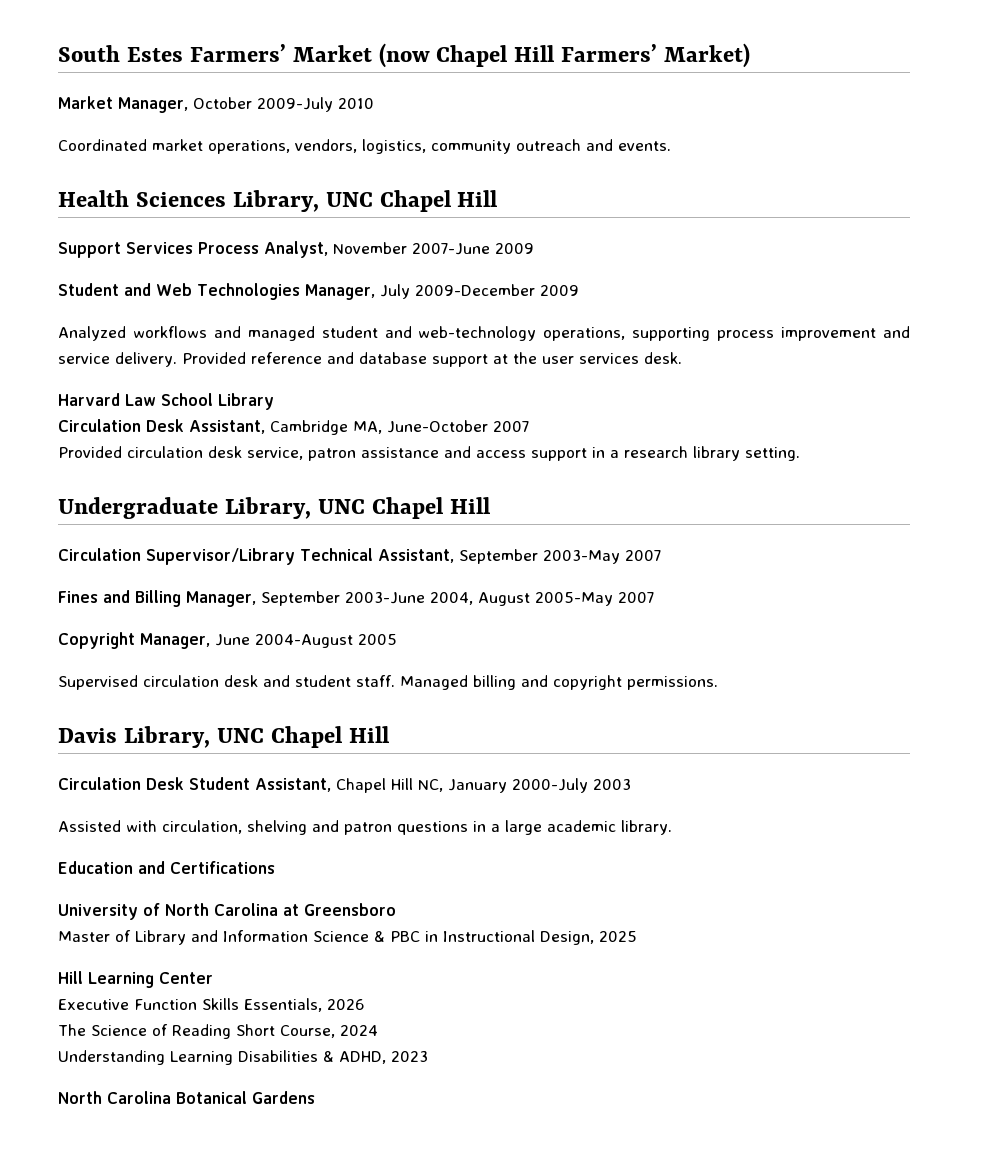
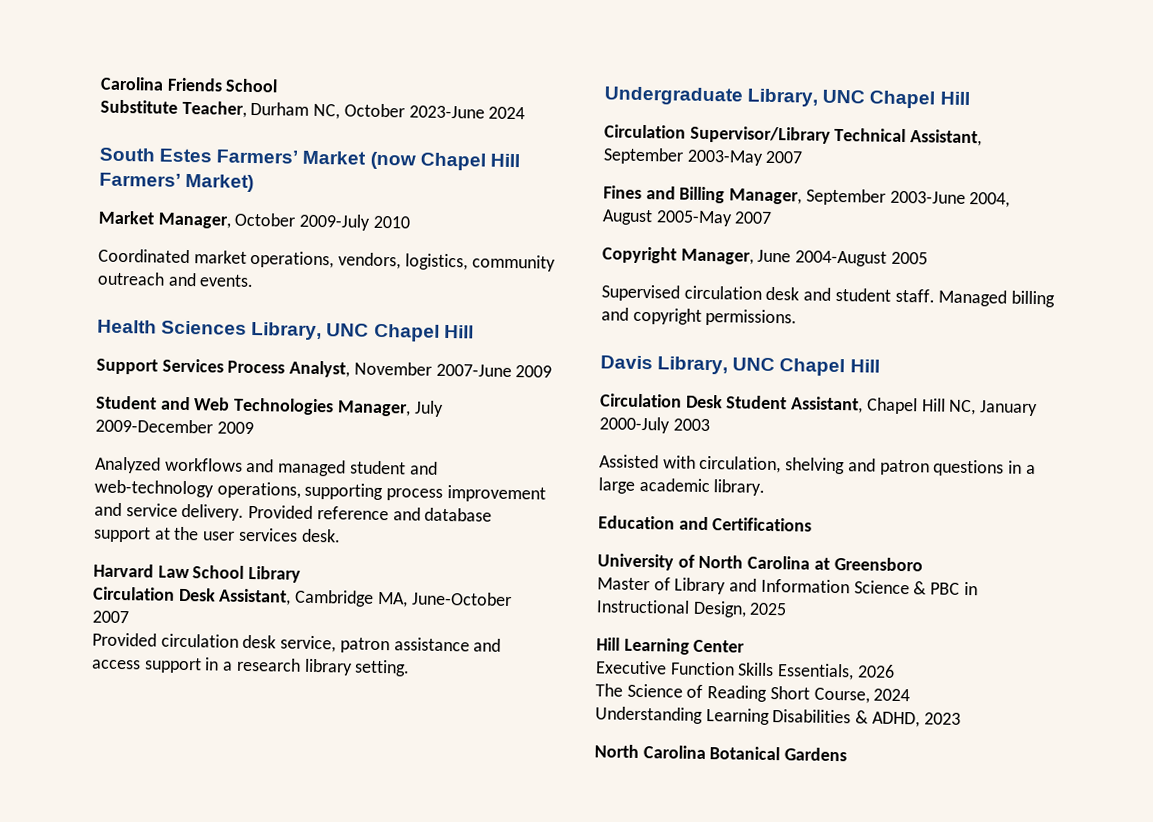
(58, 53) none -> [100,76,279,93] [100,99,526,120] Carolina Friends School // Substitute Teacher, Durham NC, October 2023-June 2024 //

